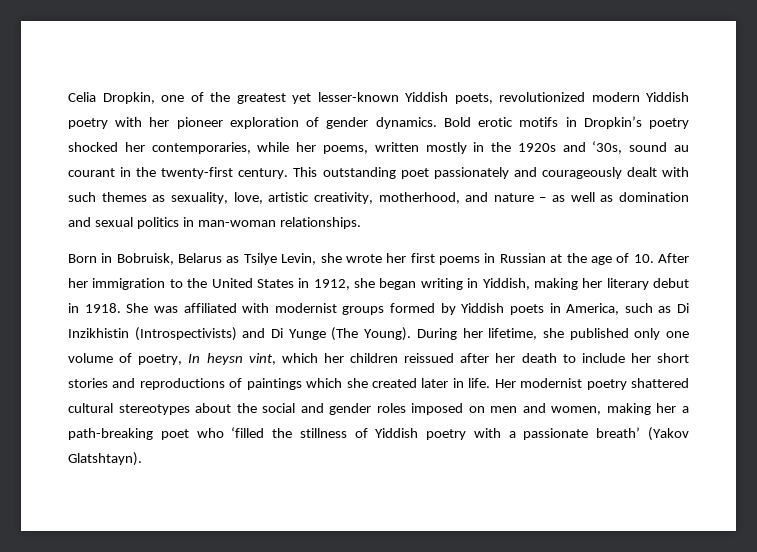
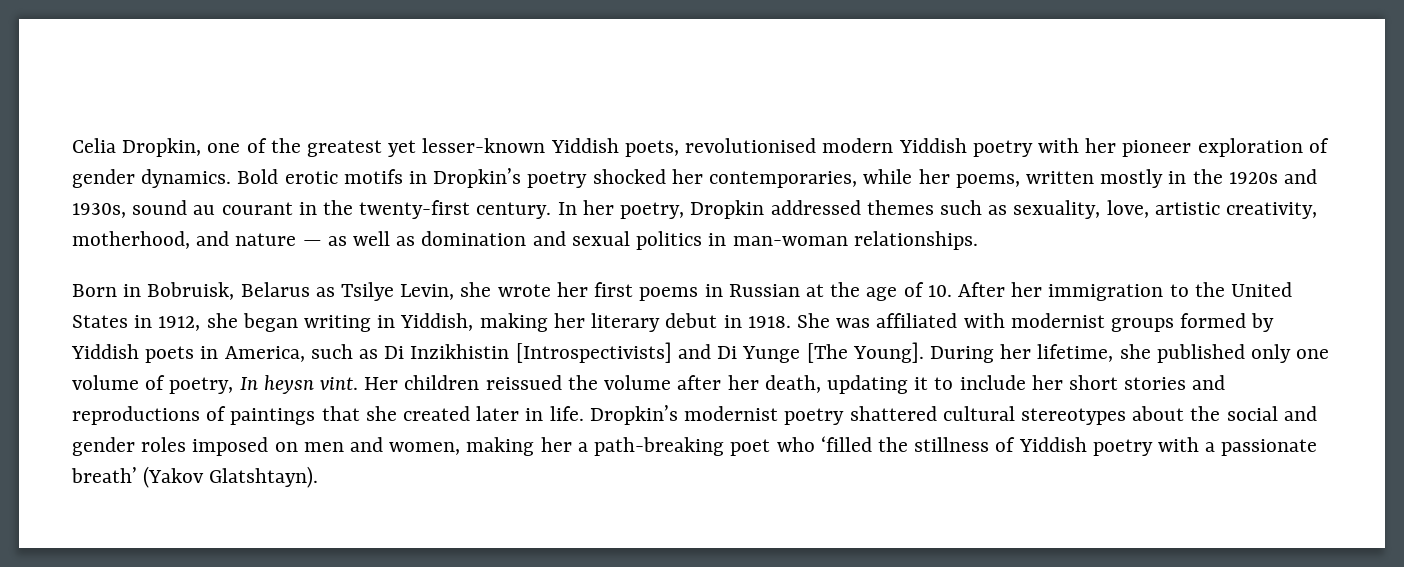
[499,92,585,102] revolutionized -> [685,138,817,153] revolutionised
[592,141,623,154] ‘30s, -> [72,203,126,218] 1930s,
[293,167,689,179] [68,192,147,202] This outstanding poet passionately and courageously dealt with such themes -> [557,200,982,219] In her poetry, Dropkin addressed themes such
[539,197,547,202] – -> [302,240,322,246] —
[134,327,237,341] (Introspectivists) -> [515,342,672,363] [Introspectivists]
[331,327,412,341] (The Young). -> [806,342,924,363] [The Young].
[248,353,557,365] vint, which her children reissued after her death -> [320,375,929,394] vint. Her children reissued the volume after her death, updating it
[306,378,343,388] which -> [321,406,360,421] that
[494,379,516,388] Her -> [589,405,678,425] Dropkin’s

